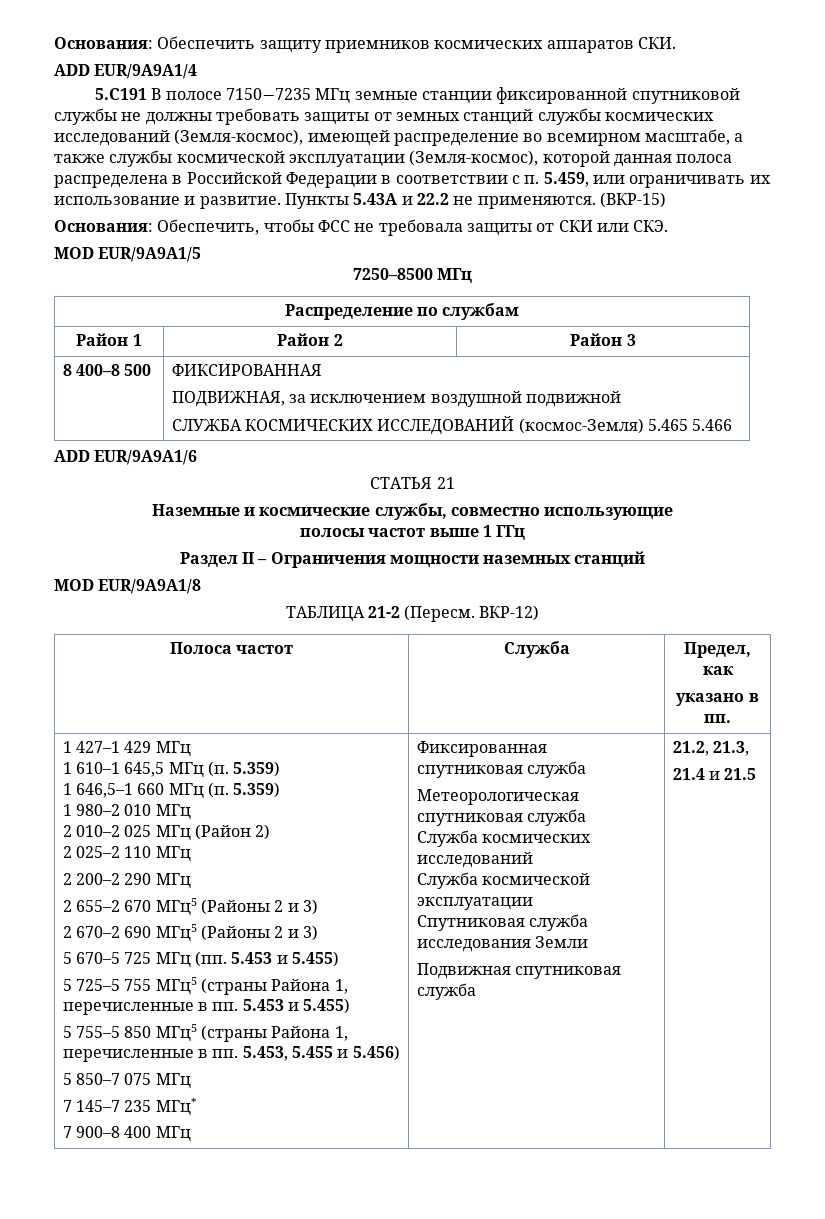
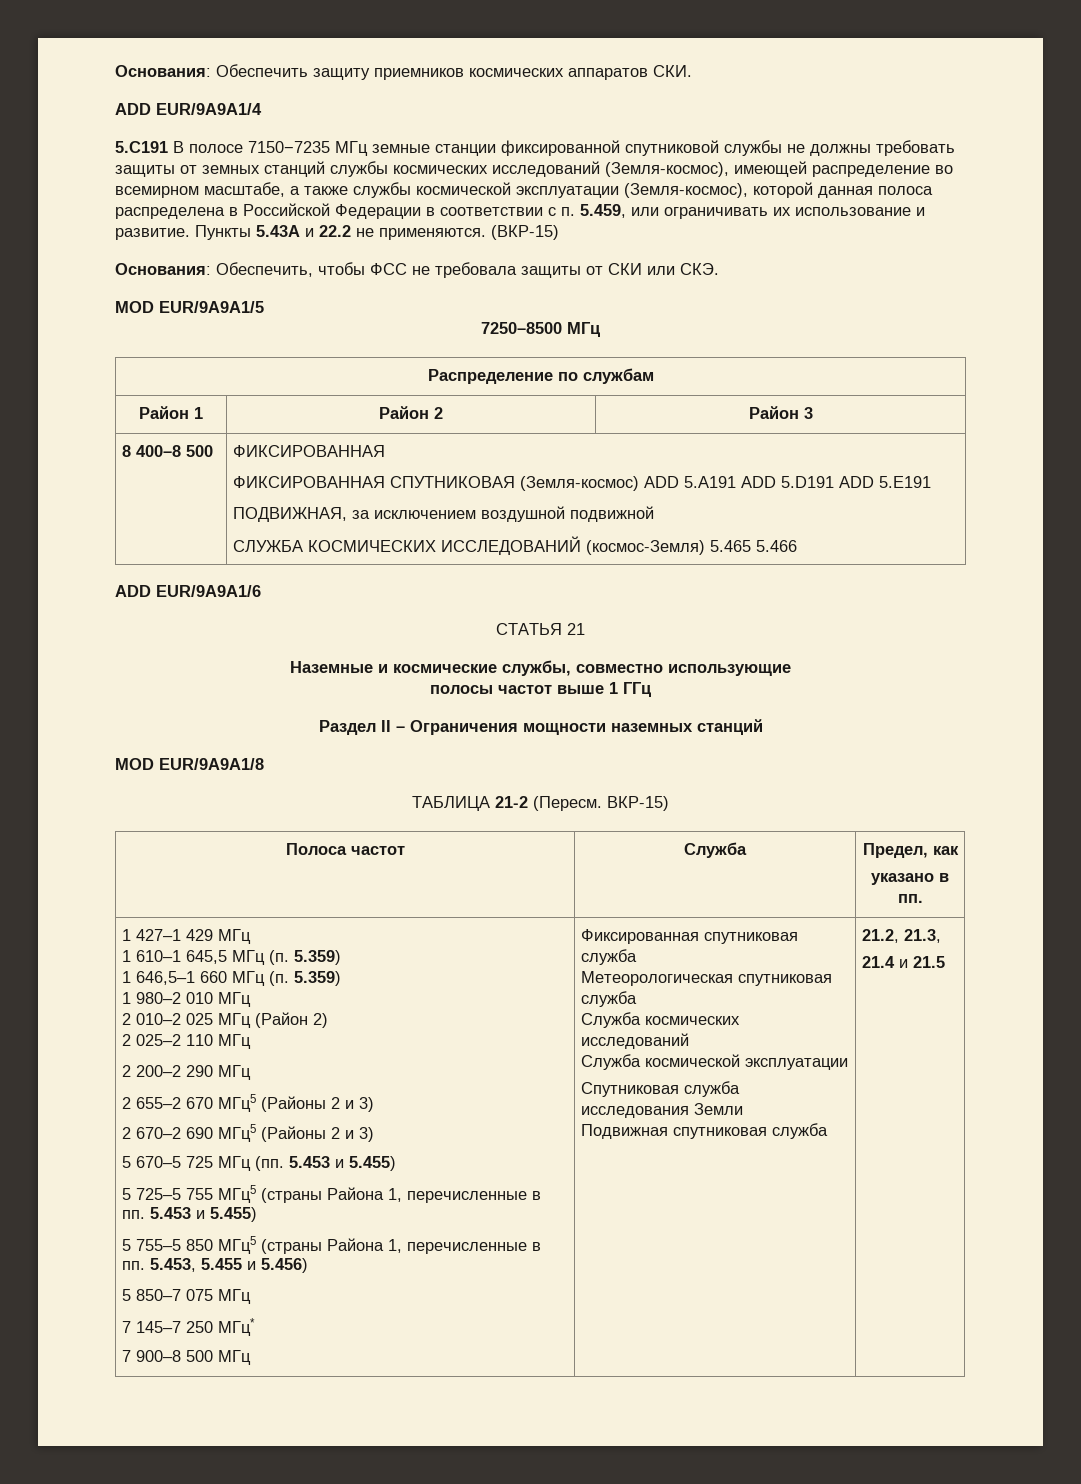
(322, 370) none -> [233,476,932,491] // ФИКСИРОВАННАЯ СПУТНИКОВАЯ (Земля-космос) ADD 5.A191 ADD 5.D191 ADD 5.E191
[479,605,540,621] ВКР-12) -> [607,796,669,811] ВКР-15)
[124,1100,152,1112] 235 -> [186,1321,214,1333] 250
[124,1126,152,1138] 400 -> [186,1350,214,1362] 500

